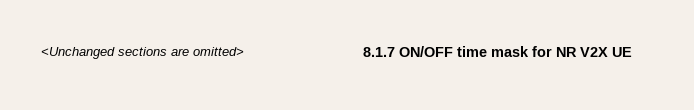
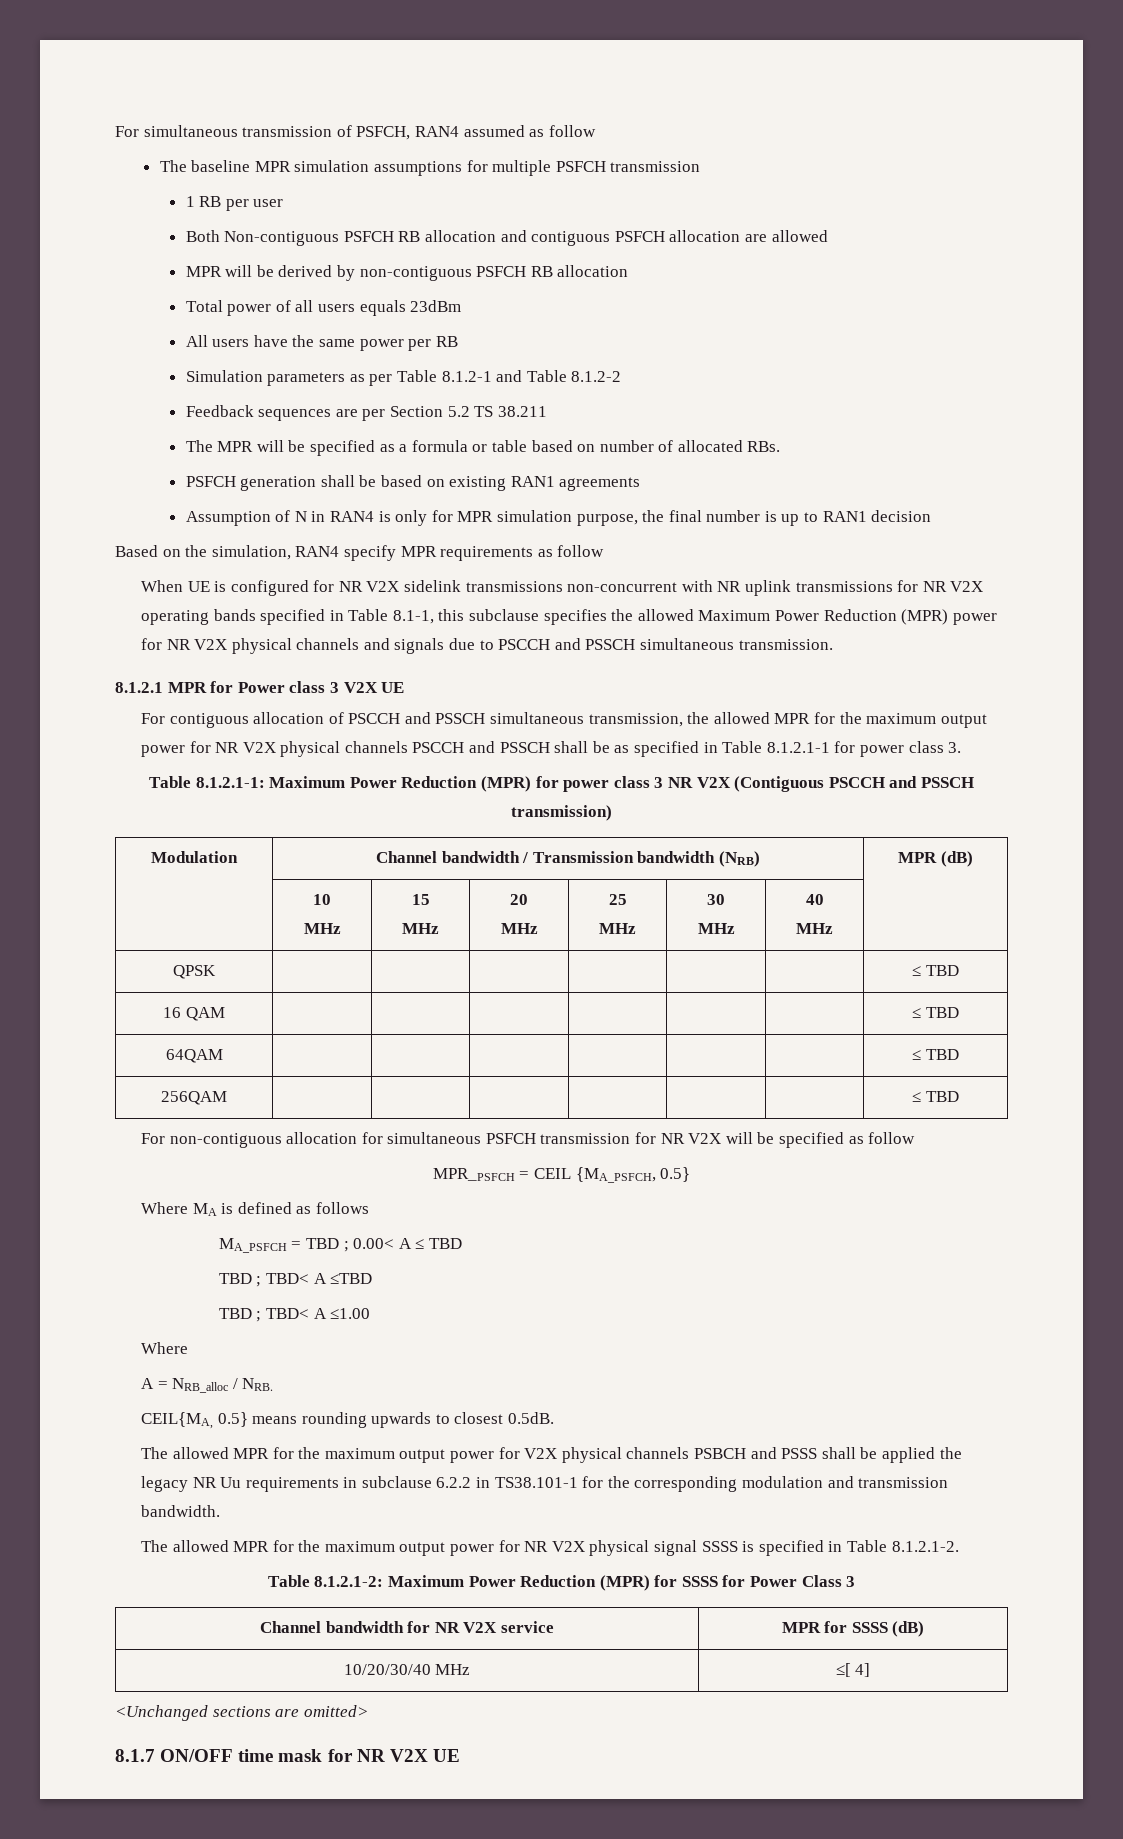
(41, 53) none -> [115,125,596,140] [159,160,701,176] [185,196,284,211] [185,230,828,246] [185,265,629,281] [185,300,462,316] [185,335,458,351] [185,370,622,386] [185,405,547,421] [185,440,781,456] [185,475,641,491] [185,510,932,526] [115,545,605,561] [140,580,984,596] [140,609,997,625] [140,638,833,654] [115,681,405,693] [140,712,987,728] [140,741,962,757] [149,776,974,792] [511,805,612,821] [151,851,238,863] [376,851,760,867] [898,851,973,867] [313,894,331,905] [303,923,341,934] [411,894,430,905] [402,923,439,934] [510,894,528,905] [500,923,538,934] [608,894,627,905] [599,923,636,934] [707,894,725,905] [697,923,735,934] [805,894,824,905] [796,923,833,934] [173,965,216,979] [912,965,959,976] [163,1007,225,1021] [912,1007,959,1018] [165,1049,223,1063] [912,1049,959,1060] [161,1091,227,1105] [912,1091,959,1102] [140,1132,916,1148] [432,1167,691,1183] [140,1202,369,1216] [218,1238,462,1253] [218,1273,373,1287] [218,1308,371,1322] [140,1342,188,1354] [140,1378,274,1393] [140,1412,555,1429] [140,1447,962,1463] [140,1476,949,1492] [140,1505,220,1517] [140,1540,959,1556] [267,1575,856,1591] [260,1621,554,1633] [781,1621,925,1637] [343,1664,471,1675] [835,1663,871,1677] For simultaneous transmission of PSFCH, RAN4 assumed as follow // The baseline MPR simulation assumptions for multiple PSFCH transmission // 1 RB per user // Both Non-contiguous PSFCH RB allocation and contiguous PSFCH allocation are allowed // MPR will be derived by non-contiguous PSFCH RB allocation // Total power of all users equals 23dBm // All users have the same power per RB // Simulation parameters as per Table 8.1.2-1 and Table 8.1.2-2 // Feedback sequences are per Section 5.2 TS 38.211 // The MPR will be specified as a formula or table based on number of allocated RBs. // PSFCH generation shall be based on existing RAN1 agreements // Assumption of N in RAN4 is only for MPR simulation purpose, the final number is up to RAN1 decision // Based on the simulation, RAN4 specify MPR requirements as follow // When UE is configured for NR V2X sidelink transmissions non-concurrent with NR uplink transmissions for NR V2X operating bands specified in Table 8.1-1, this subclause specifies the allowed Maximum Power Reduction (MPR) power for NR V2X physical channels and signals due to PSCCH and PSSCH simultaneous transmission. // 8.1.2.1 MPR for Power class 3 V2X UE // For contiguous allocation of PSCCH and PSSCH simultaneous transmission, the allowed MPR for the maximum output power for NR V2X physical channels PSCCH and PSSCH shall be as specified in Table 8.1.2.1-1 for power class 3. // Table 8.1.2.1-1: Maximum Power Reduction (MPR) for power class 3 NR V2X (Contiguous PSCCH and PSSCH transmission) // Modulation | Channel bandwidth / Transmission bandwidth (NRB) | MPR (dB) // | 10 // MHz | 15 // MHz | 20 // MHz | 25 // MHz | 30 // MHz | 40 // MHz | // QPSK | | | | | | | ≤ TBD // 16 QAM | | | | | | | ≤ TBD // 64QAM | | | | | | | ≤ TBD // 256QAM | | | | | | | ≤ TBD // For non-contiguous allocation for simultaneous PSFCH transmission for NR V2X will be specified as follow // MPR_PSFCH = CEIL {MA_PSFCH, 0.5} // Where MA is defined as follows // MA_PSFCH = TBD ; 0.00< A ≤ TBD // TBD ; TBD< A ≤TBD // TBD ; TBD< A ≤1.00 // Where // A = NRB_alloc / NRB. // CEIL{MA, 0.5} means rounding upwards to closest 0.5dB. // The allowed MPR for the maximum output power for V2X physical channels PSBCH and PSSS shall be applied the legacy NR Uu requirements in subclause 6.2.2 in TS38.101-1 for the corresponding modulation and transmission bandwidth. // The allowed MPR for the maximum output power for NR V2X physical signal SSSS is specified in Table 8.1.2.1-2. // Table 8.1.2.1-2: Maximum Power Reduction (MPR) for SSSS for Power Class 3 // Channel bandwidth for NR V2X service | MPR for SSSS (dB) // 10/20/30/40 MHz | ≤[ 4] //

